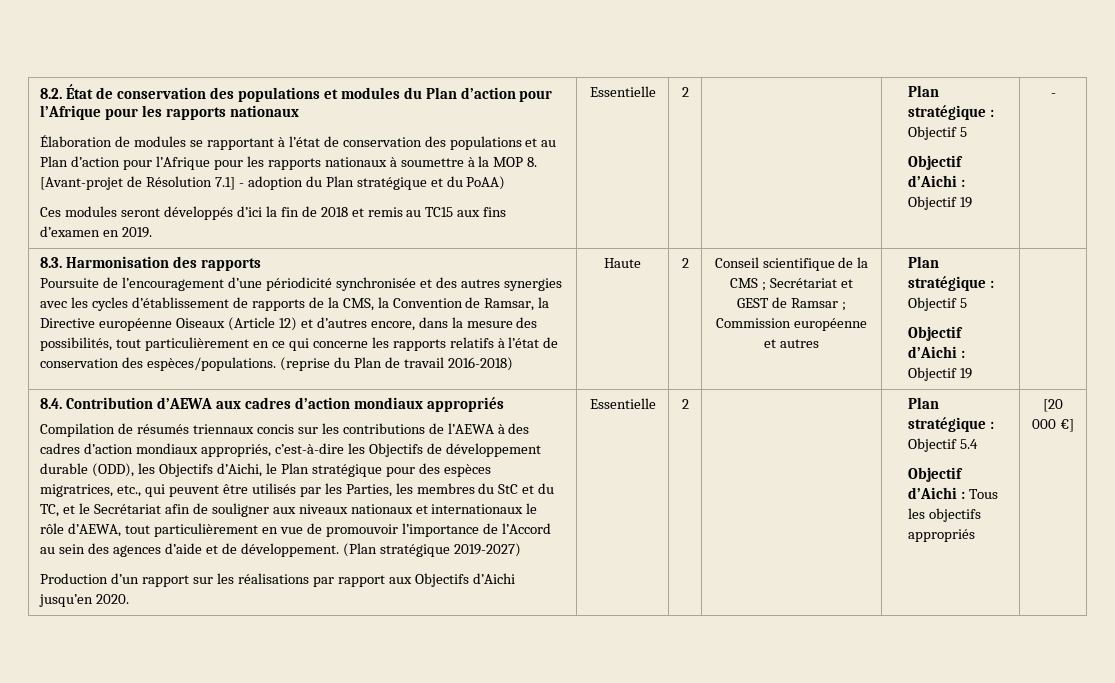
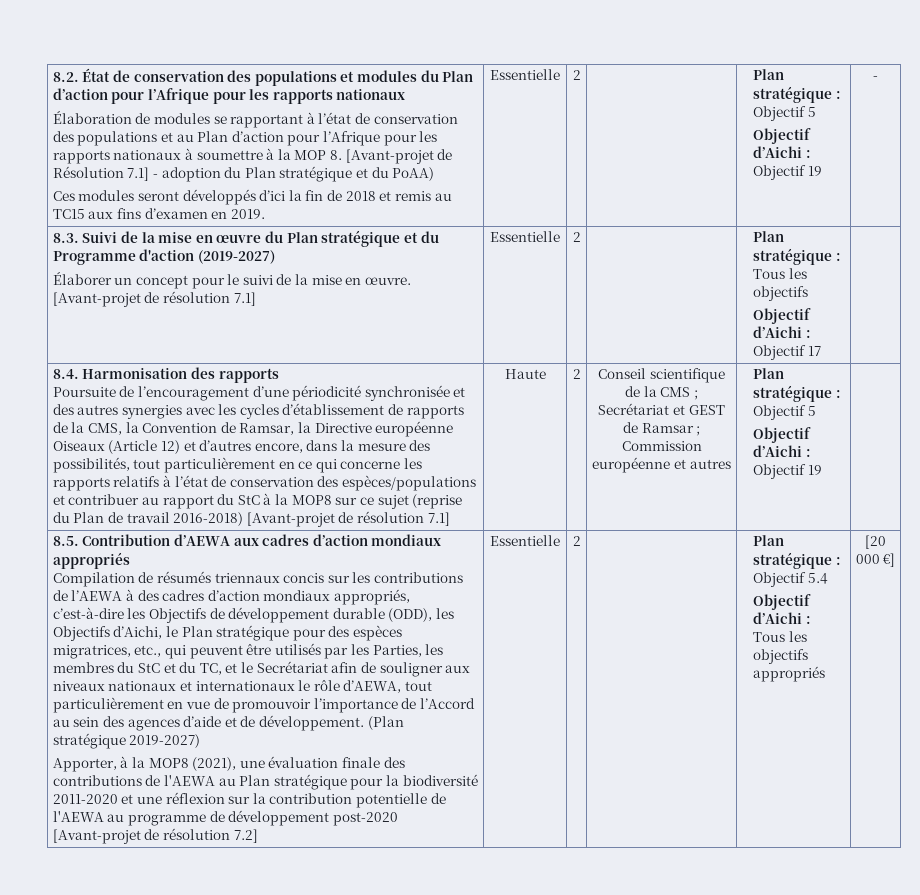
(63, 262) none -> [82,230,439,247] [52,249,275,265] [52,272,412,289] [52,291,256,307] [490,231,560,242] [572,232,581,242] [753,231,785,242] [753,248,842,265] [753,268,808,279] [753,286,809,301] [753,308,812,324] [753,326,812,338] [753,345,822,360] [52,369,79,379] Suivi de la mise en œuvre du Plan stratégique et du Programme d'action (2019-2027) // Élaborer un concept pour le suivi de la mise en œuvre. [Avant-projet de résolution 7.1] | Essentielle | 2 | | Plan stratégique : Tous les objectifs // Objectif d’Aichi : Objectif 17 | // 8.4.
[147,357,277,371] espèces/populations. -> [342,475,477,491] [52,493,409,509] espèces/populations et contribuer au rapport du StC à la MOP8 sur ce sujet
(513, 364) none -> [246,511,450,527] [Avant-projet de résolution 7.1]
[40,398,63,409] 8.4. -> [52,536,79,546] 8.5.
[40,573,515,587] [39,594,130,607] Production d’un rapport sur les réalisations par rapport aux Objectifs d’Aichi jusqu’en 2020. -> [52,756,405,772] [52,774,478,790] [52,792,446,808] [52,810,398,826] [52,828,258,844] Apporter, à la MOP8 (2021), une évaluation finale des contributions de l'AEWA au Plan stratégique pour la biodiversité 2011-2020 et une réflexion sur la contribution potentielle de l'AEWA au programme de développement post-2020 [Avant-projet de résolution 7.2]

